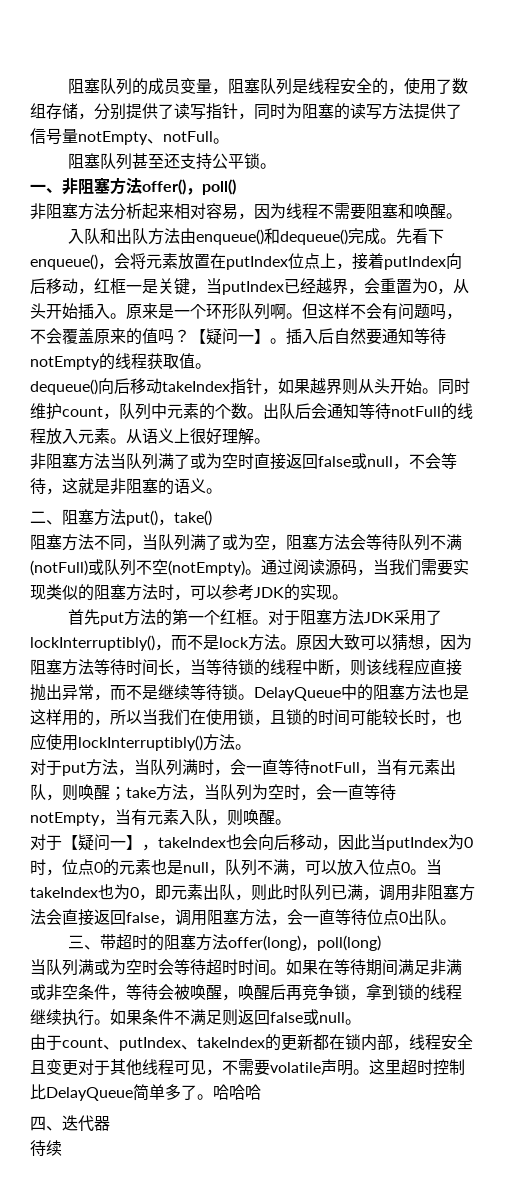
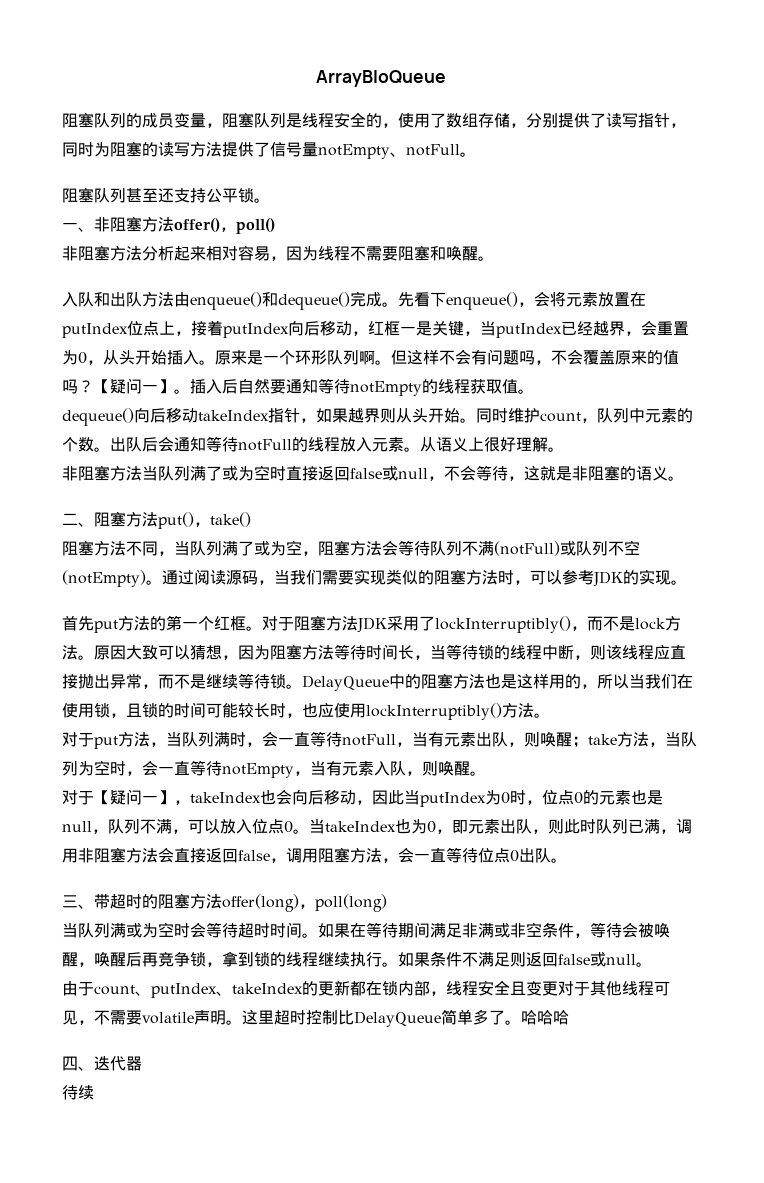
(67, 86) none -> [316,70,446,87] ArrayBloQueue //

